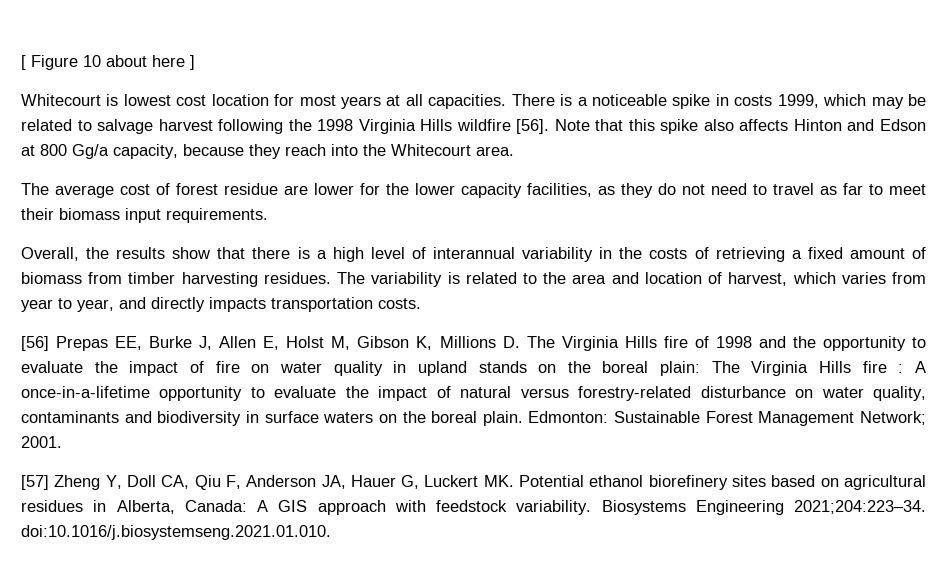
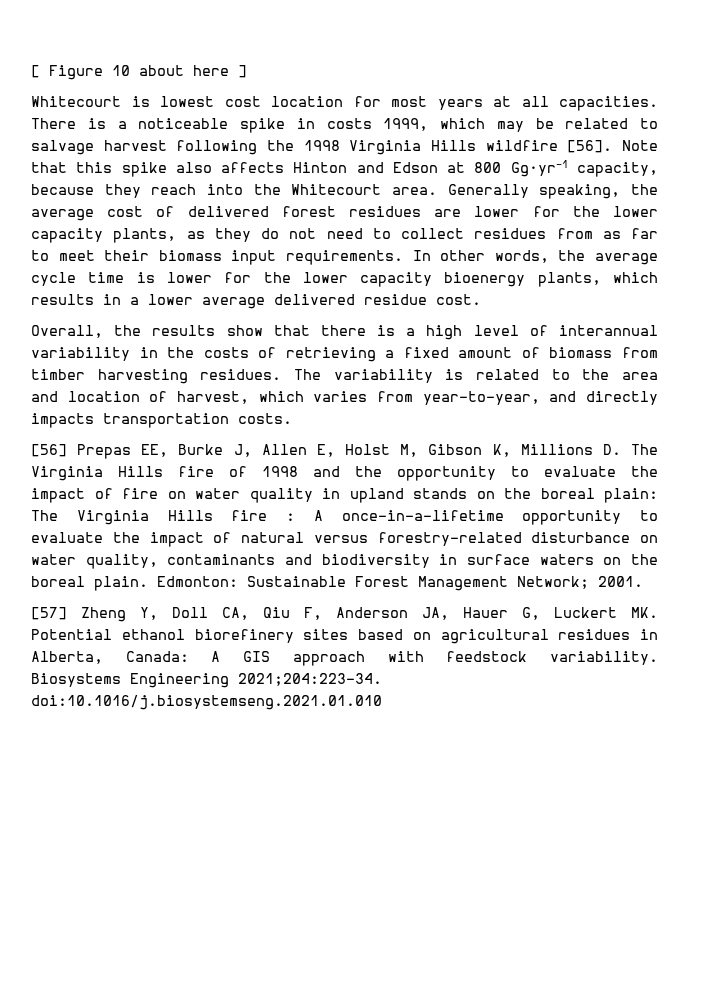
[72,144,109,159] Gg/a -> [510,160,568,177] Gg·yr-1
[21,183,278,198] // The average cost of forest residue -> [447,184,658,199] [31,206,421,221] Generally speaking, the average cost of delivered forest residues
[527,183,592,197] facilities, -> [113,228,177,243] plants,
[773,183,814,195] travel -> [401,228,593,239] collect residues from
(268, 215) none -> [412,250,659,265] [31,272,658,287] [31,294,481,309] In other words, the average cycle time is lower for the lower capacity bioenergy plants, which results in a lower average delivered residue cost.
[21,298,114,312] year to year, -> [422,391,540,405] year-to-year,
[21,525,331,540] doi:10.1016/j.biosystemseng.2021.01.010. -> [31,695,382,710] doi:10.1016/j.biosystemseng.2021.01.010

